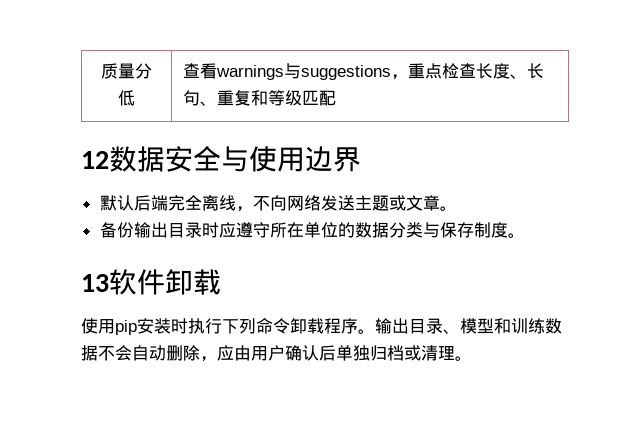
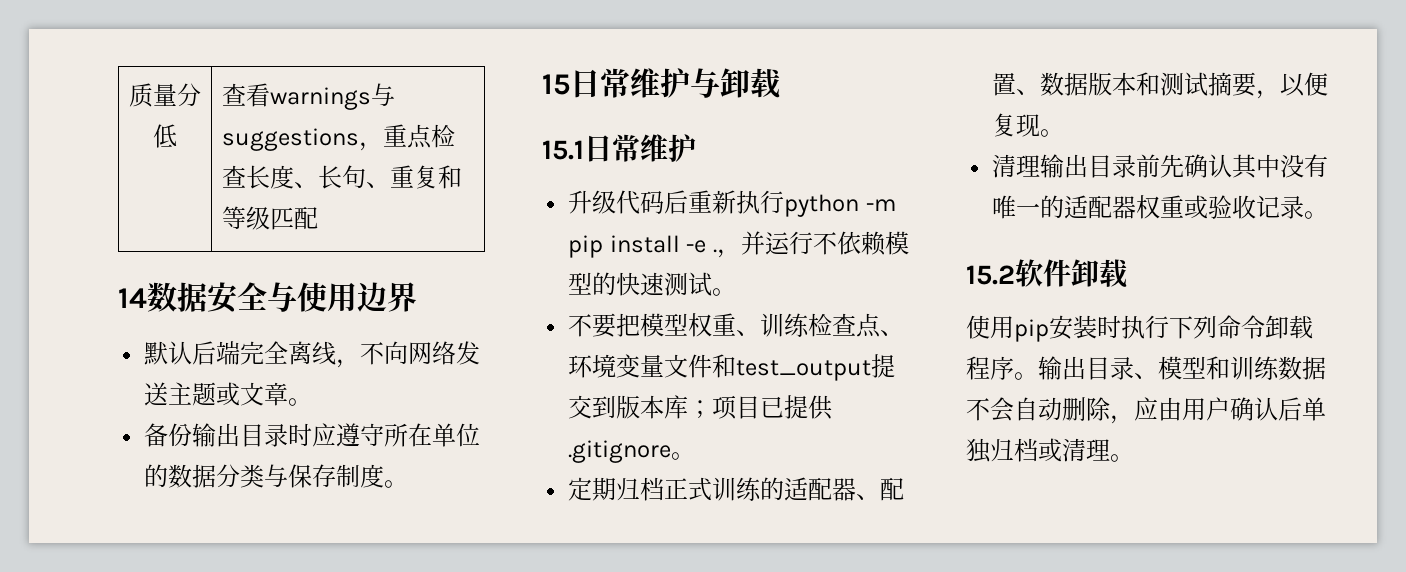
[81,151,109,169] 12 -> [118,288,147,308] 14
[81,274,109,292] 13 -> [542,68,781,99] [542,134,696,162] [568,190,896,217] [568,231,909,258] [568,272,737,296] [568,313,905,338] [568,354,896,381] [568,395,834,420] [568,440,696,463] [568,477,905,501] [992,72,1329,99] [992,113,1065,137] [992,154,1329,179] [992,195,1329,219] [966,265,1015,285] 15日常维护与卸载 // 15.1日常维护 // 升级代码后重新执行python -m pip install -e .，并运行不依赖模型的快速测试。 // 不要把模型权重、训练检查点、环境变量文件和test_output提交到版本库；项目已提供.gitignore。 // 定期归档正式训练的适配器、配置、数据版本和测试摘要，以便复现。 // 清理输出目录前先确认其中没有唯一的适配器权重或验收记录。 // 15.2

